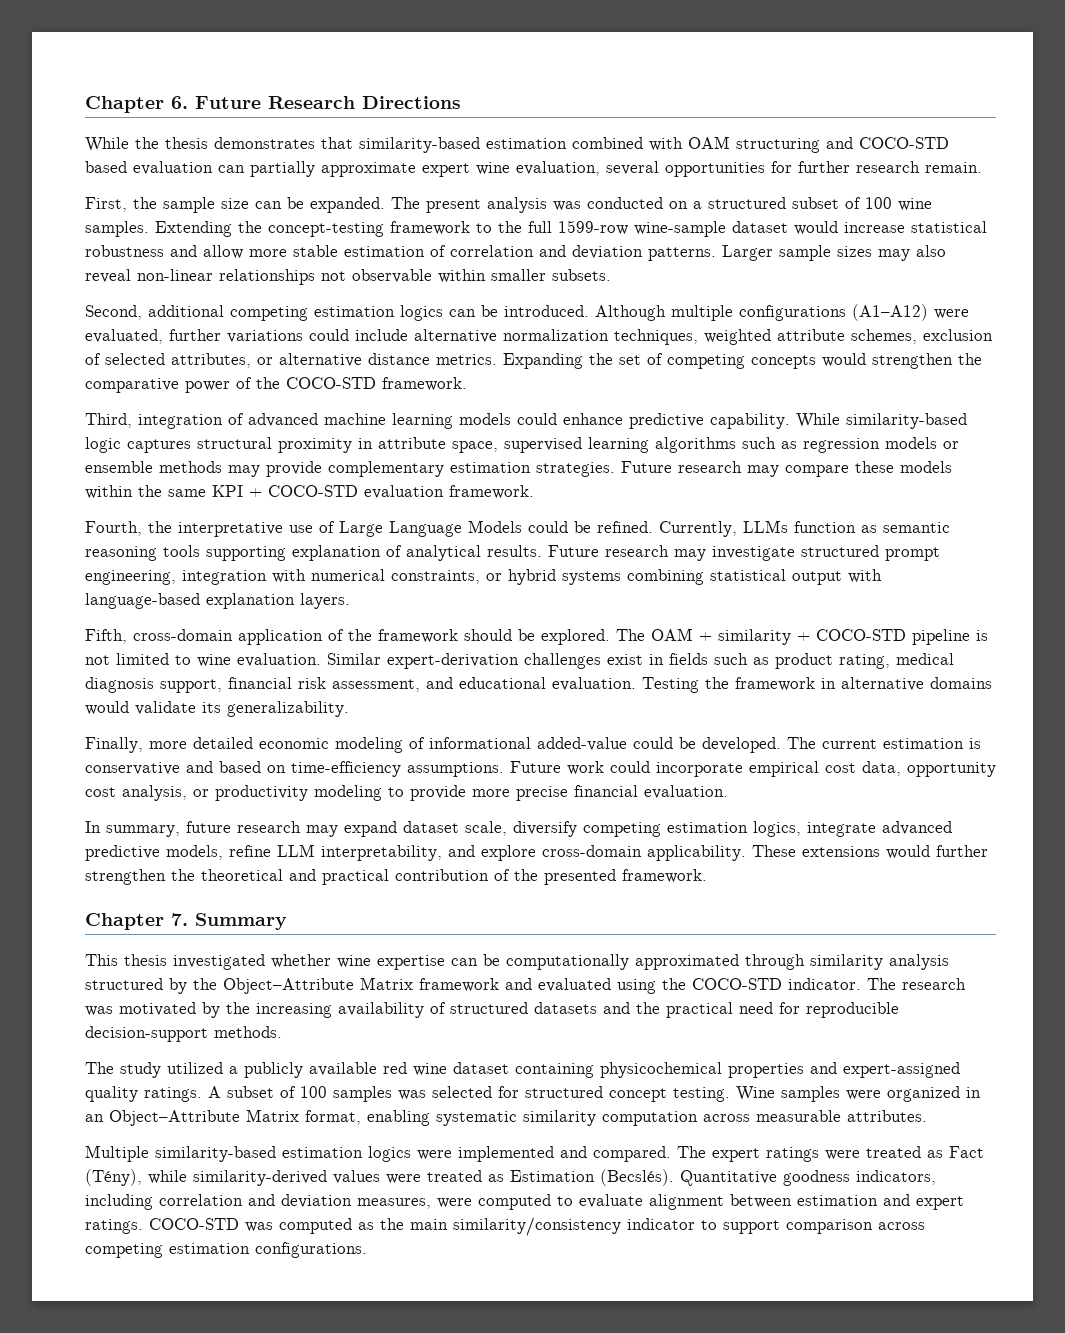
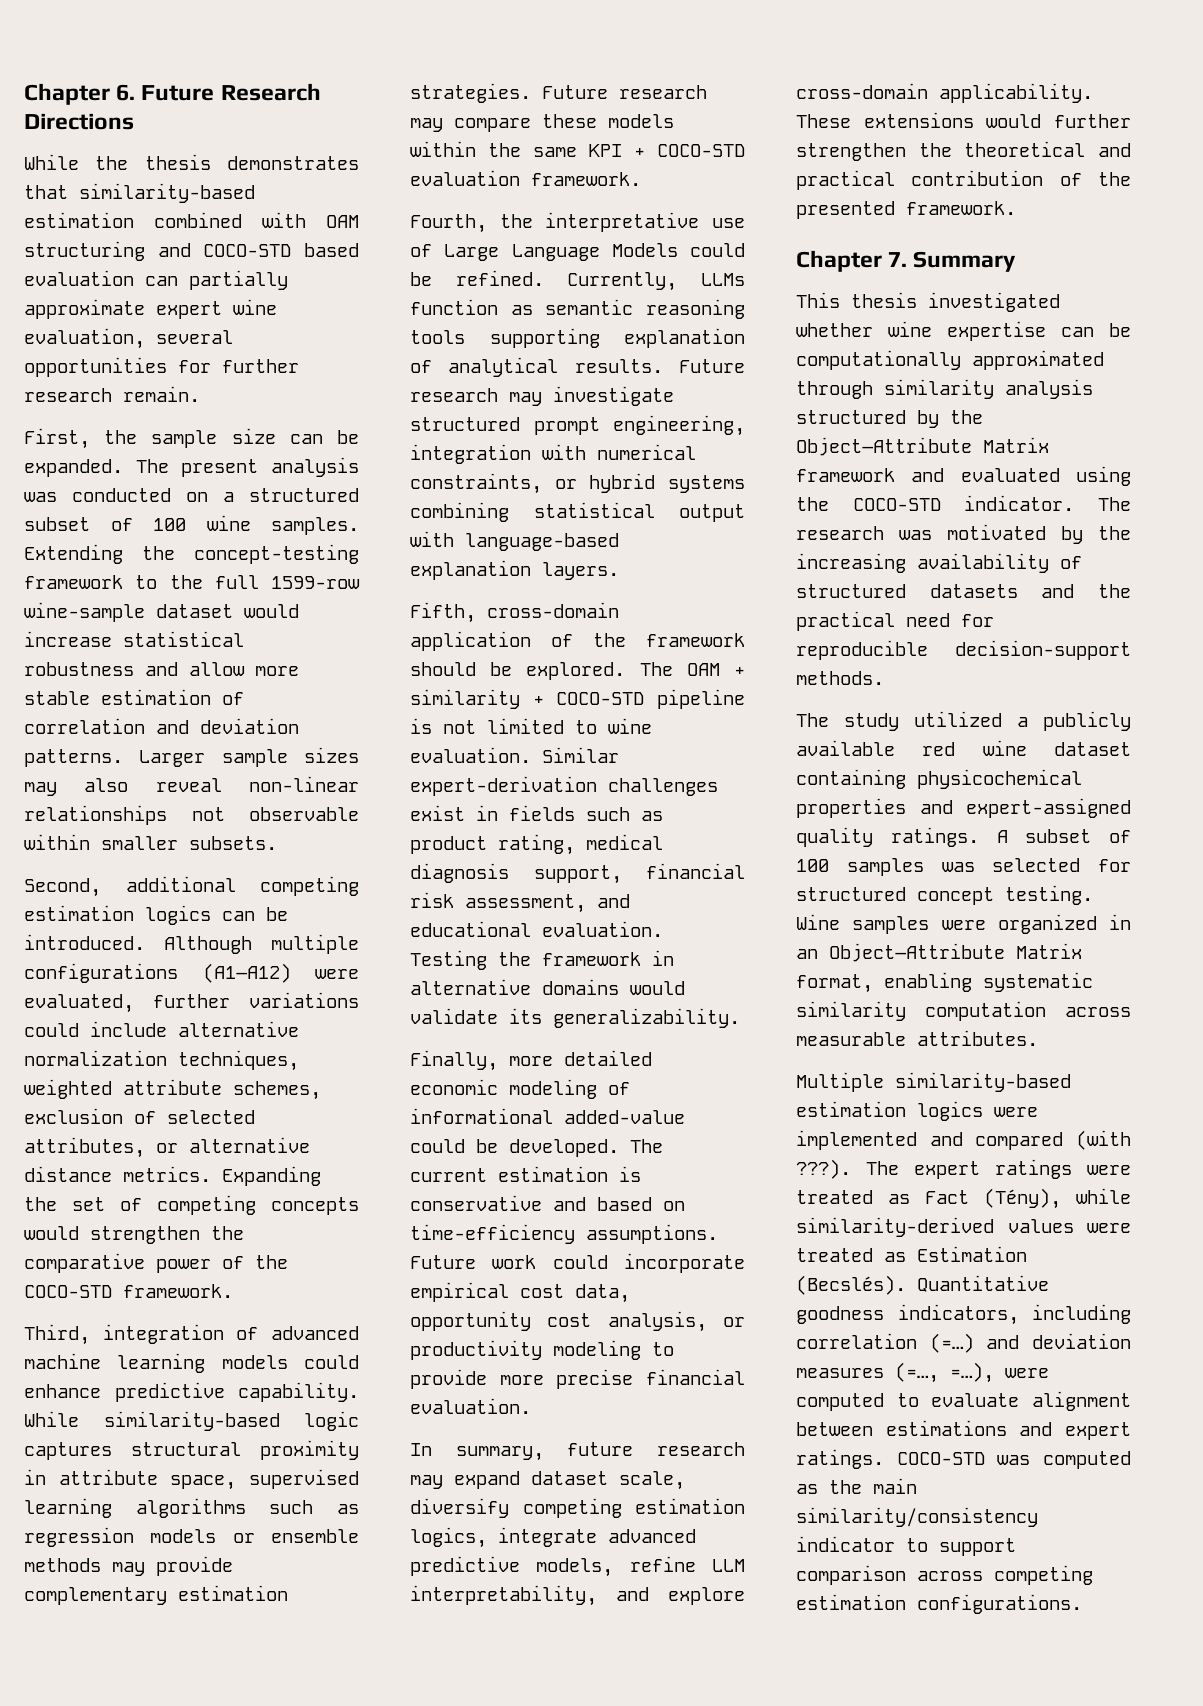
[593,1146,671,1162] compared. -> [975,1130,1131,1150] [796,1159,851,1179] compared (with ???).
[248,1194,431,1209] and deviation measures, -> [929,1333,1131,1353] [796,1362,994,1383] (=…) and deviation measures (=…, =…),
[797,1195,878,1206] estimation -> [885,1420,1007,1436] estimations

